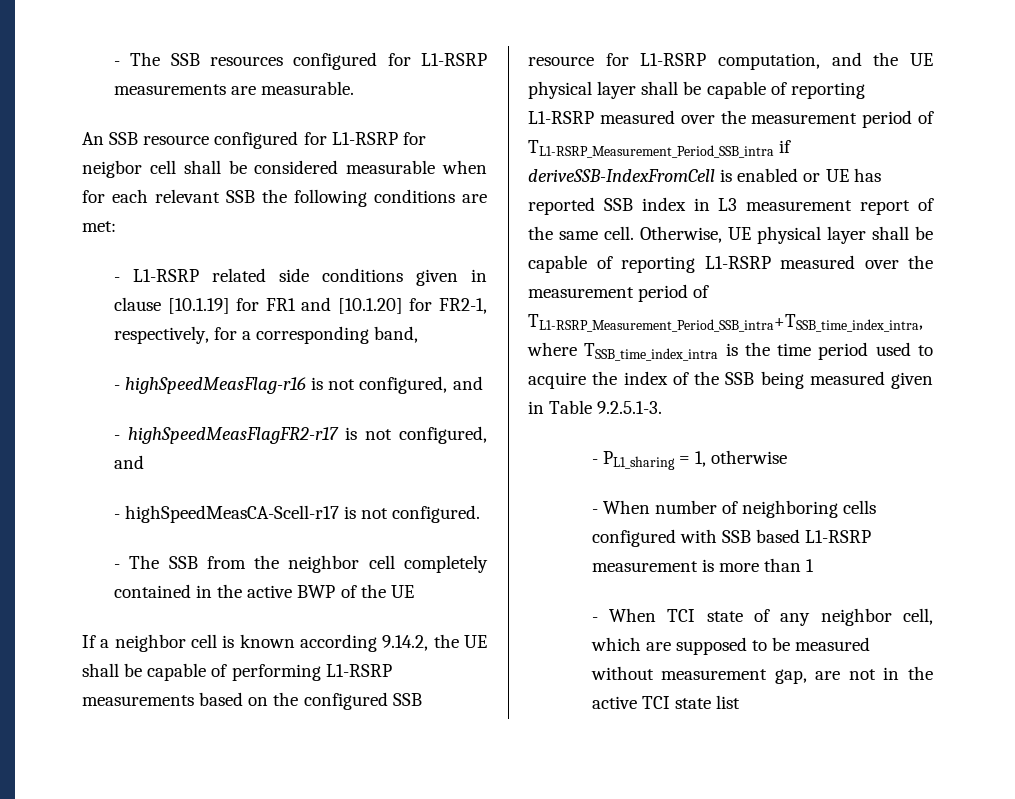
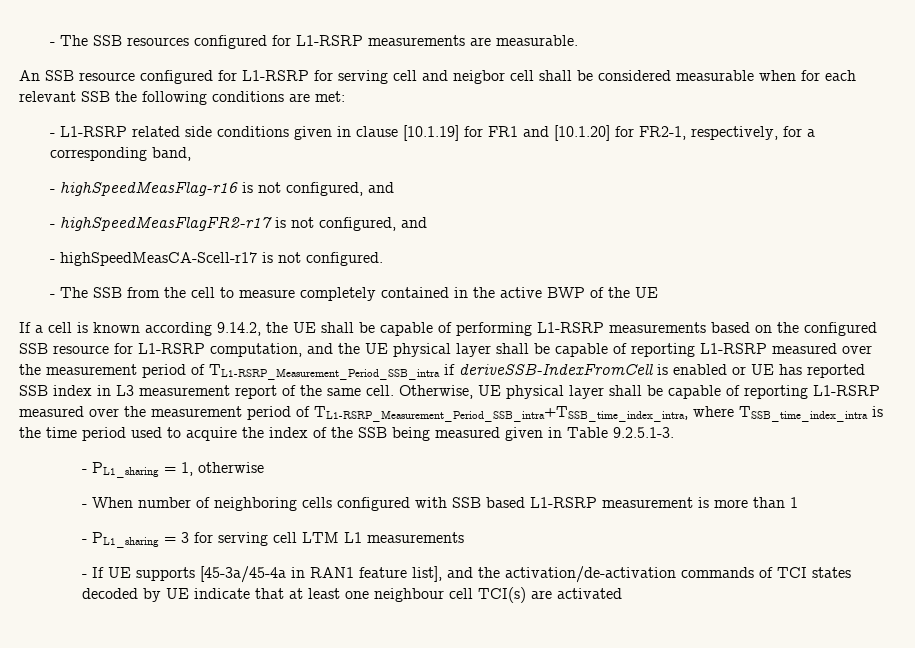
(426, 138) none -> [338,70,448,84] serving cell and
[288,555,395,573] neighbor cell -> [191,287,296,298] cell to measure
[114,634,186,652] neighbor -> (43, 329) none
[609,608,933,626] [590,637,871,655] [590,666,933,684] [591,695,741,709] When TCI state of any neighbor cell, which are supposed to be measured without measurement gap, are not in the active TCI state list -> [91,532,464,548] [81,566,851,583] [81,587,622,603] PL1_sharing = 3 for serving cell LTM L1 measurements // - If UE supports [45-3a/45-4a in RAN1 feature list], and the activation/de-activation commands of TCI states decoded by UE indicate that at least one neighbour cell TCI(s) are activated

